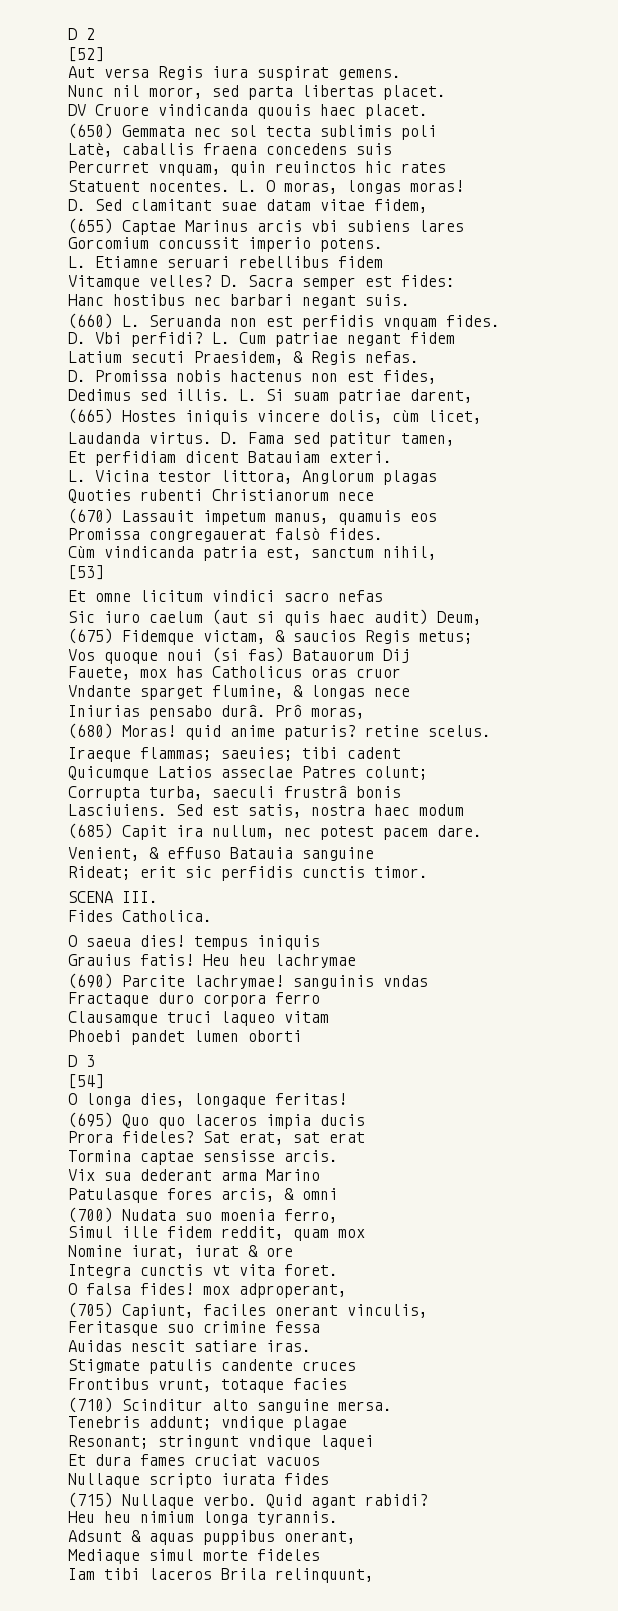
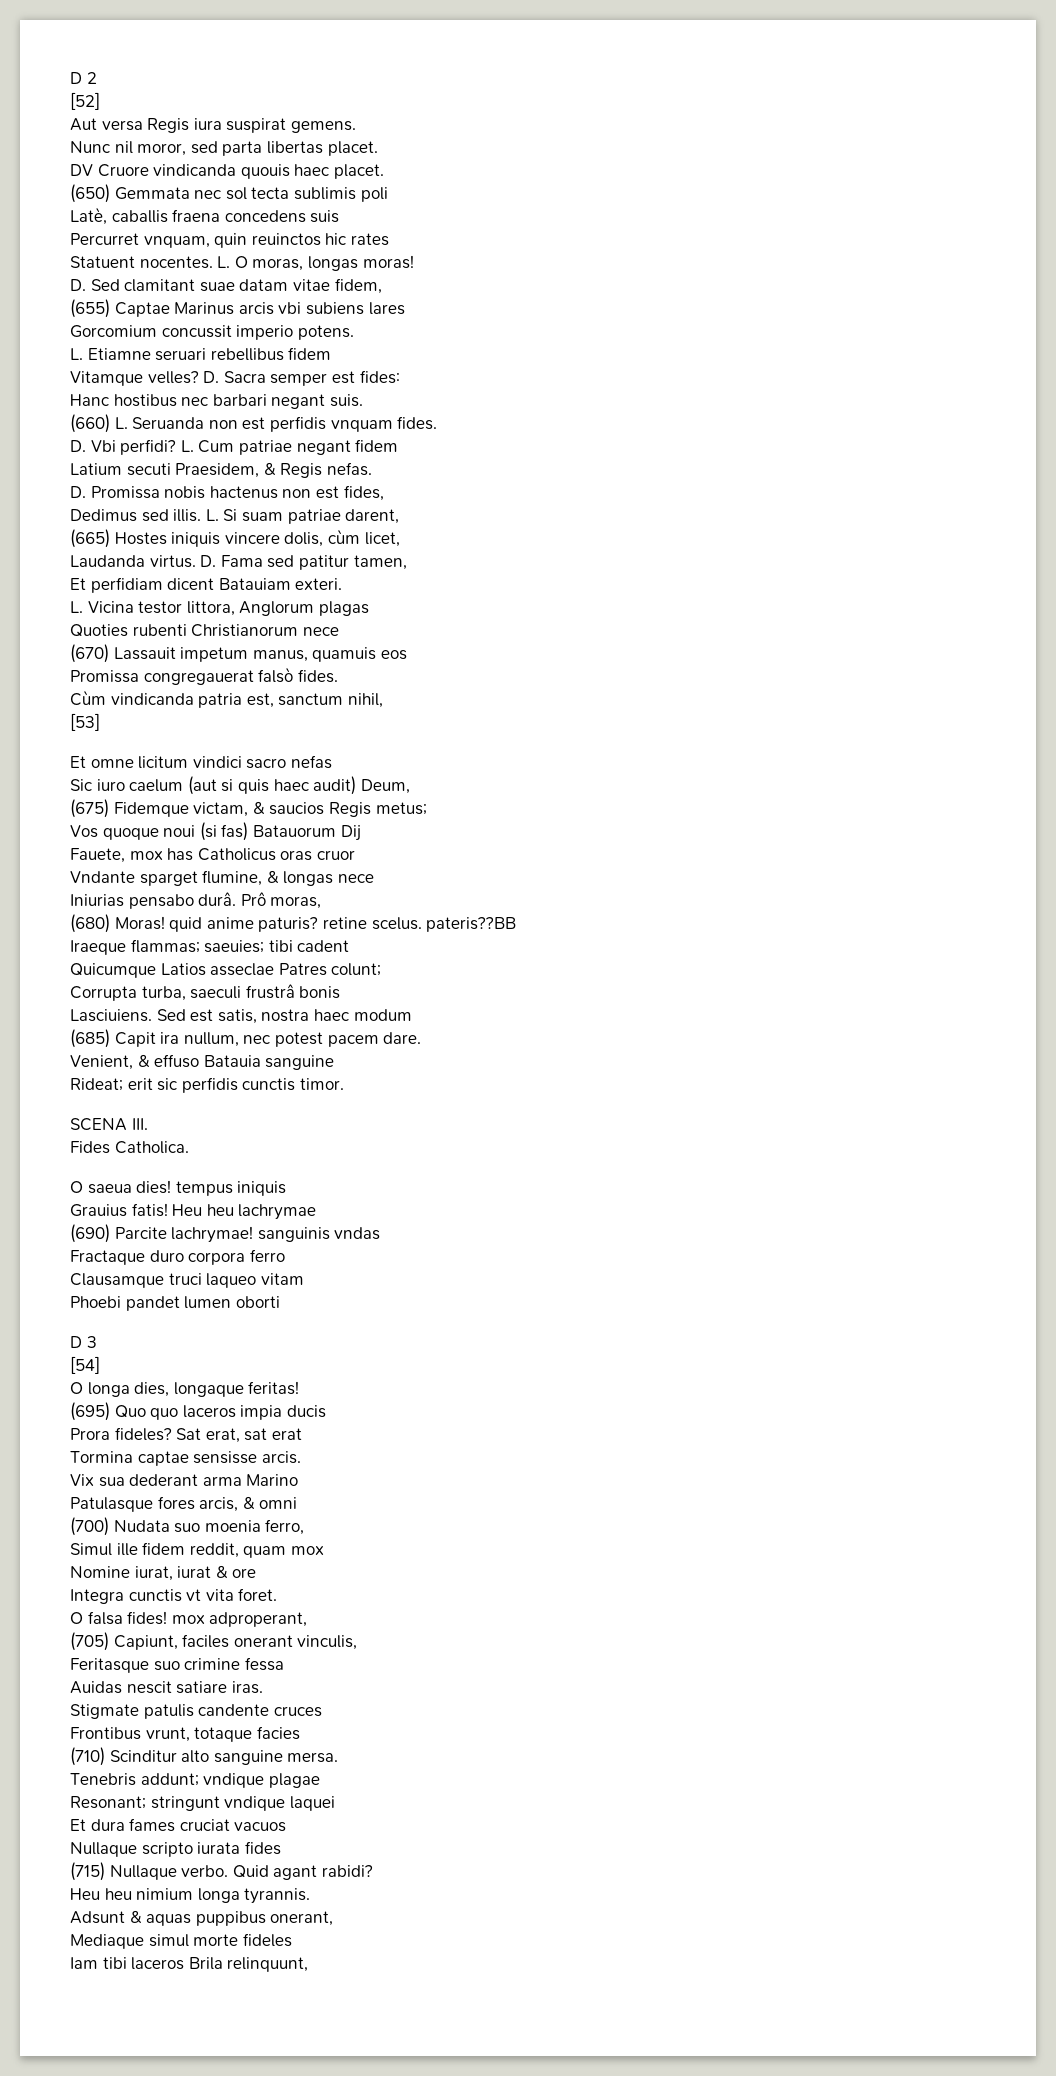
(491, 731) none -> [426,917,517,932] pateris??BB

